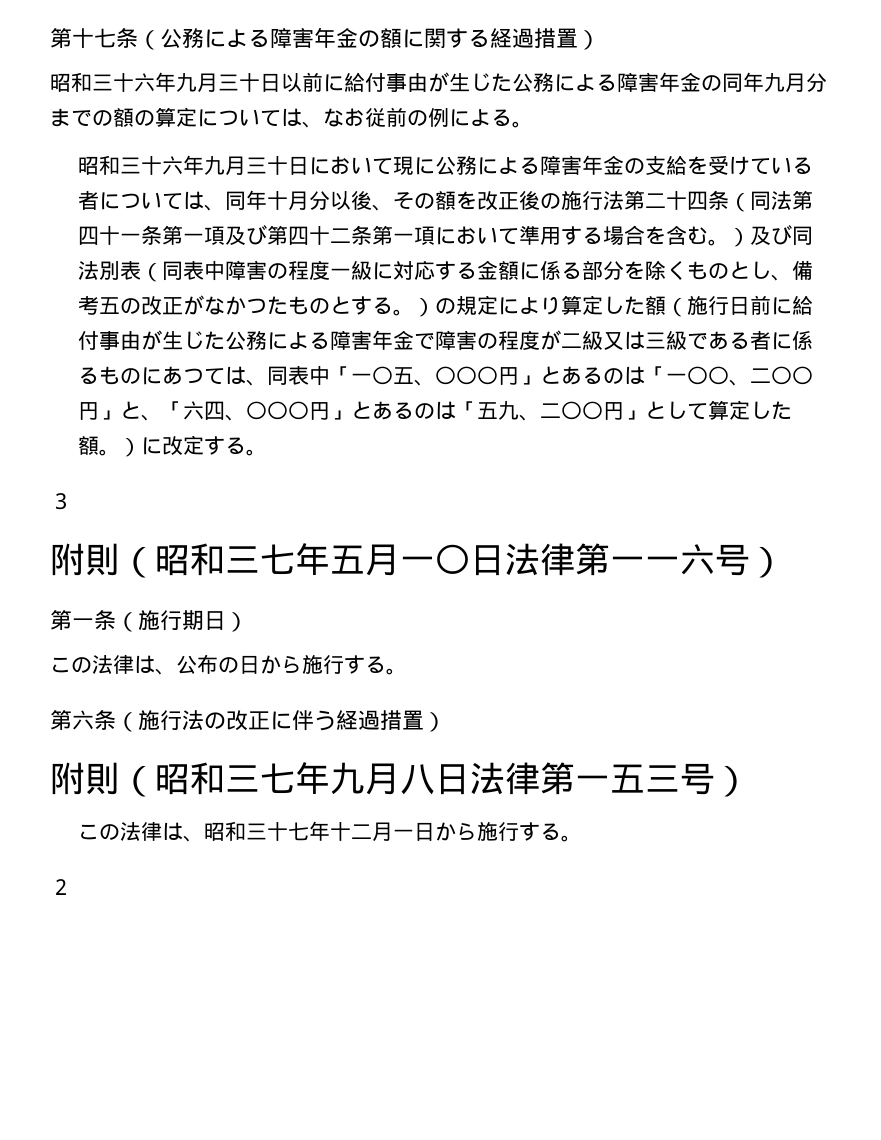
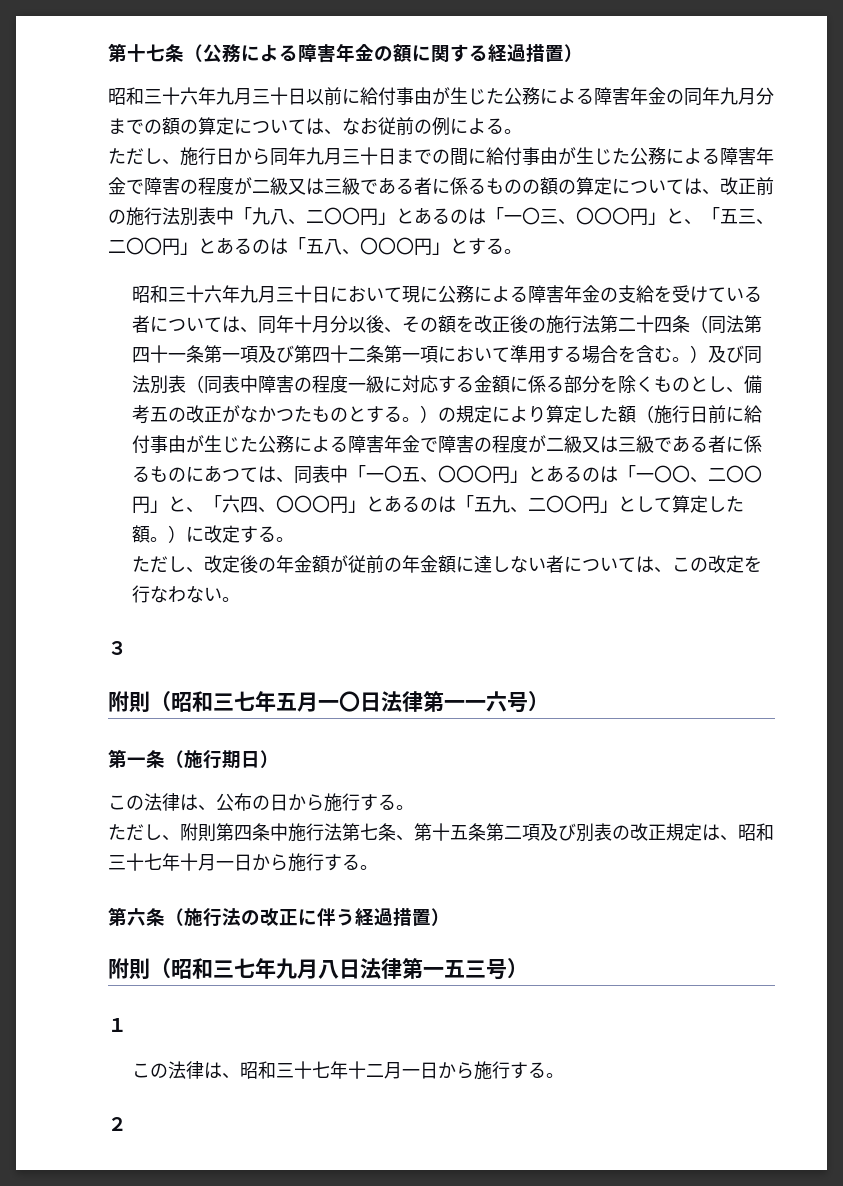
(533, 124) none -> [108,147,774,166] [108,177,774,195] [108,207,774,226] [108,237,522,256] // ただし、施行日から同年九月三十日までの間に給付事由が生じた公務による障害年金で障害の程度が二級又は三級である者に係るものの額の算定については、改正前の施行法別表中「九八、二〇〇円」とあるのは「一〇三、〇〇〇円」と、「五三、二〇〇円」とあるのは「五八、〇〇〇円」とする。
(267, 452) none -> [132,555,763,573] [132,585,241,603] // ただし、改定後の年金額が従前の年金額に達しない者については、この改定を行なわない。
(407, 671) none -> [108,823,774,842] [108,853,378,872] // ただし、附則第四条中施行法第七条、第十五条第二項及び別表の改正規定は、昭和三十七年十月一日から施行する。
(750, 781) none -> [108,1018,127,1032] // １

